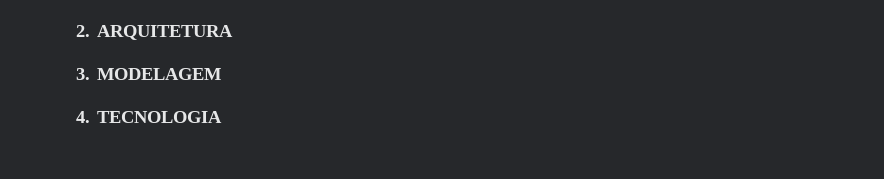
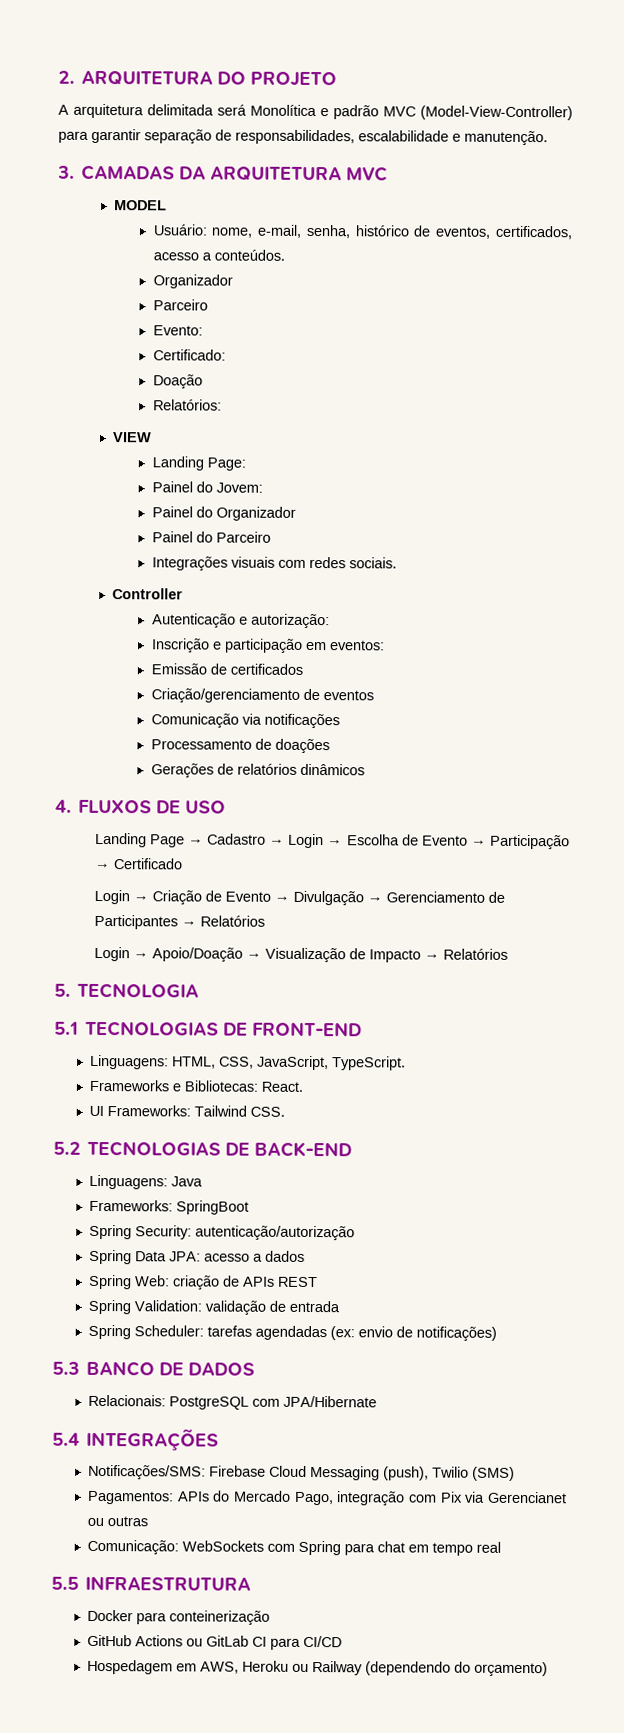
[76,68,221,80] [76,111,222,123] // 3. MODELAGEM // 4. TECNOLOGIA -> [217,71,338,87] [58,103,573,121] [58,128,548,146] [57,164,389,182] [113,200,167,211] [152,224,573,240] [152,249,285,261] [152,274,233,289] [152,299,208,311] [152,325,203,336] [152,349,226,361] [152,374,203,389] [152,399,222,411] [111,432,152,443] [151,456,246,471] [151,481,263,493] [151,506,296,521] [151,531,271,543] [151,556,397,571] [111,588,183,600] [151,613,330,629] [151,638,385,653] [150,663,303,675] [150,688,374,703] [150,713,340,729] [150,738,330,754] [150,763,365,778] [55,799,227,814] [94,832,570,850] [93,858,183,870] [93,889,505,906] [93,914,265,930] [93,946,508,963] [54,982,200,999] [54,1020,363,1037] [89,1054,406,1071] [88,1079,303,1092] [88,1105,285,1117] [53,1140,353,1158] [88,1174,203,1190] [88,1199,249,1215] [88,1224,355,1241] [88,1249,305,1265] [88,1274,318,1290] [87,1299,340,1315] [87,1324,497,1341] [52,1360,256,1377] [87,1394,377,1410] [52,1428,220,1451] [87,1464,515,1481] [86,1490,567,1506] [86,1516,148,1527] [86,1539,501,1556] [51,1575,252,1591] [86,1609,270,1625] [86,1634,342,1650] [86,1659,548,1677] DO PROJETO // A arquitetura delimitada será Monolítica e padrão MVC (Model-View-Controller) para garantir separação de responsabilidades, escalabilidade e manutenção. // 3. CAMADAS DA ARQUITETURA MVC // MODEL // Usuário: nome, e-mail, senha, histórico de eventos, certificados, acesso a conteúdos. // Organizador // Parceiro // Evento: // Certificado: // Doação // Relatórios: // VIEW // Landing Page: // Painel do Jovem: // Painel do Organizador // Painel do Parceiro // Integrações visuais com redes sociais. // Controller // Autenticação e autorização: // Inscrição e participação em eventos: // Emissão de certificados // Criação/gerenciamento de eventos // Comunicação via notificações // Processamento de doações // Gerações de relatórios dinâmicos // 4. FLUXOS DE USO // Landing Page → Cadastro → Login → Escolha de Evento → Participação → Certificado // Login → Criação de Evento → Divulgação → Gerenciamento de Participantes → Relatórios // Login → Apoio/Doação → Visualização de Impacto → Relatórios // 5. TECNOLOGIA // 5.1 TECNOLOGIAS DE FRONT-END // Linguagens: HTML, CSS, JavaScript, TypeScript. // Frameworks e Bibliotecas: React. // UI Frameworks: Tailwind CSS. // 5.2 TECNOLOGIAS DE BACK-END // Linguagens: Java // Frameworks: SpringBoot // Spring Security: autenticação/autorização // Spring Data JPA: acesso a dados // Spring Web: criação de APIs REST // Spring Validation: validação de entrada // Spring Scheduler: tarefas agendadas (ex: envio de notificações) // 5.3 BANCO DE DADOS // Relacionais: PostgreSQL com JPA/Hibernate // 5.4 INTEGRAÇÕES // Notificações/SMS: Firebase Cloud Messaging (push), Twilio (SMS) // Pagamentos: APIs do Mercado Pago, integração com Pix via Gerencianet ou outras // Comunicação: WebSockets com Spring para chat em tempo real // 5.5 INFRAESTRUTURA // Docker para conteinerização // GitHub Actions ou GitLab CI para CI/CD // Hospedagem em AWS, Heroku ou Railway (dependendo do orçamento)

